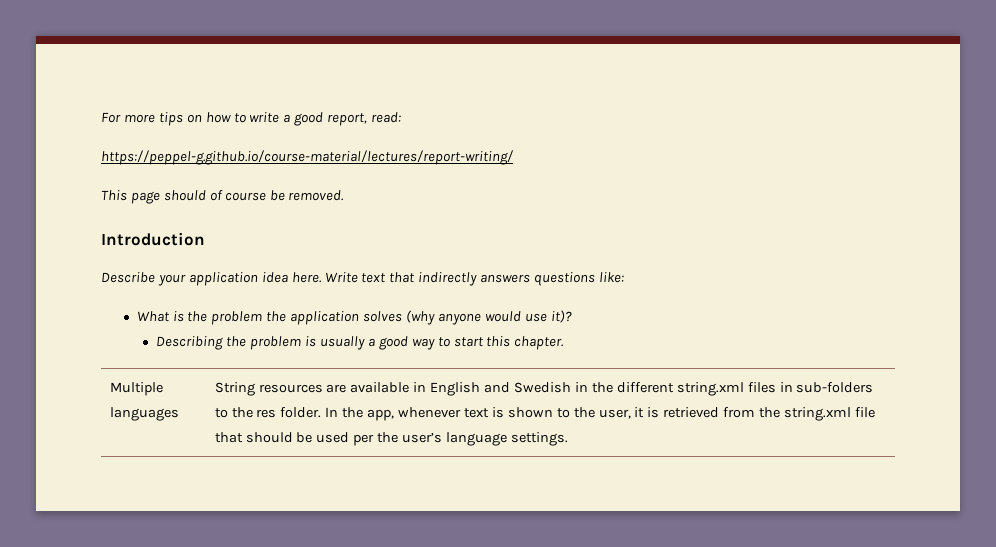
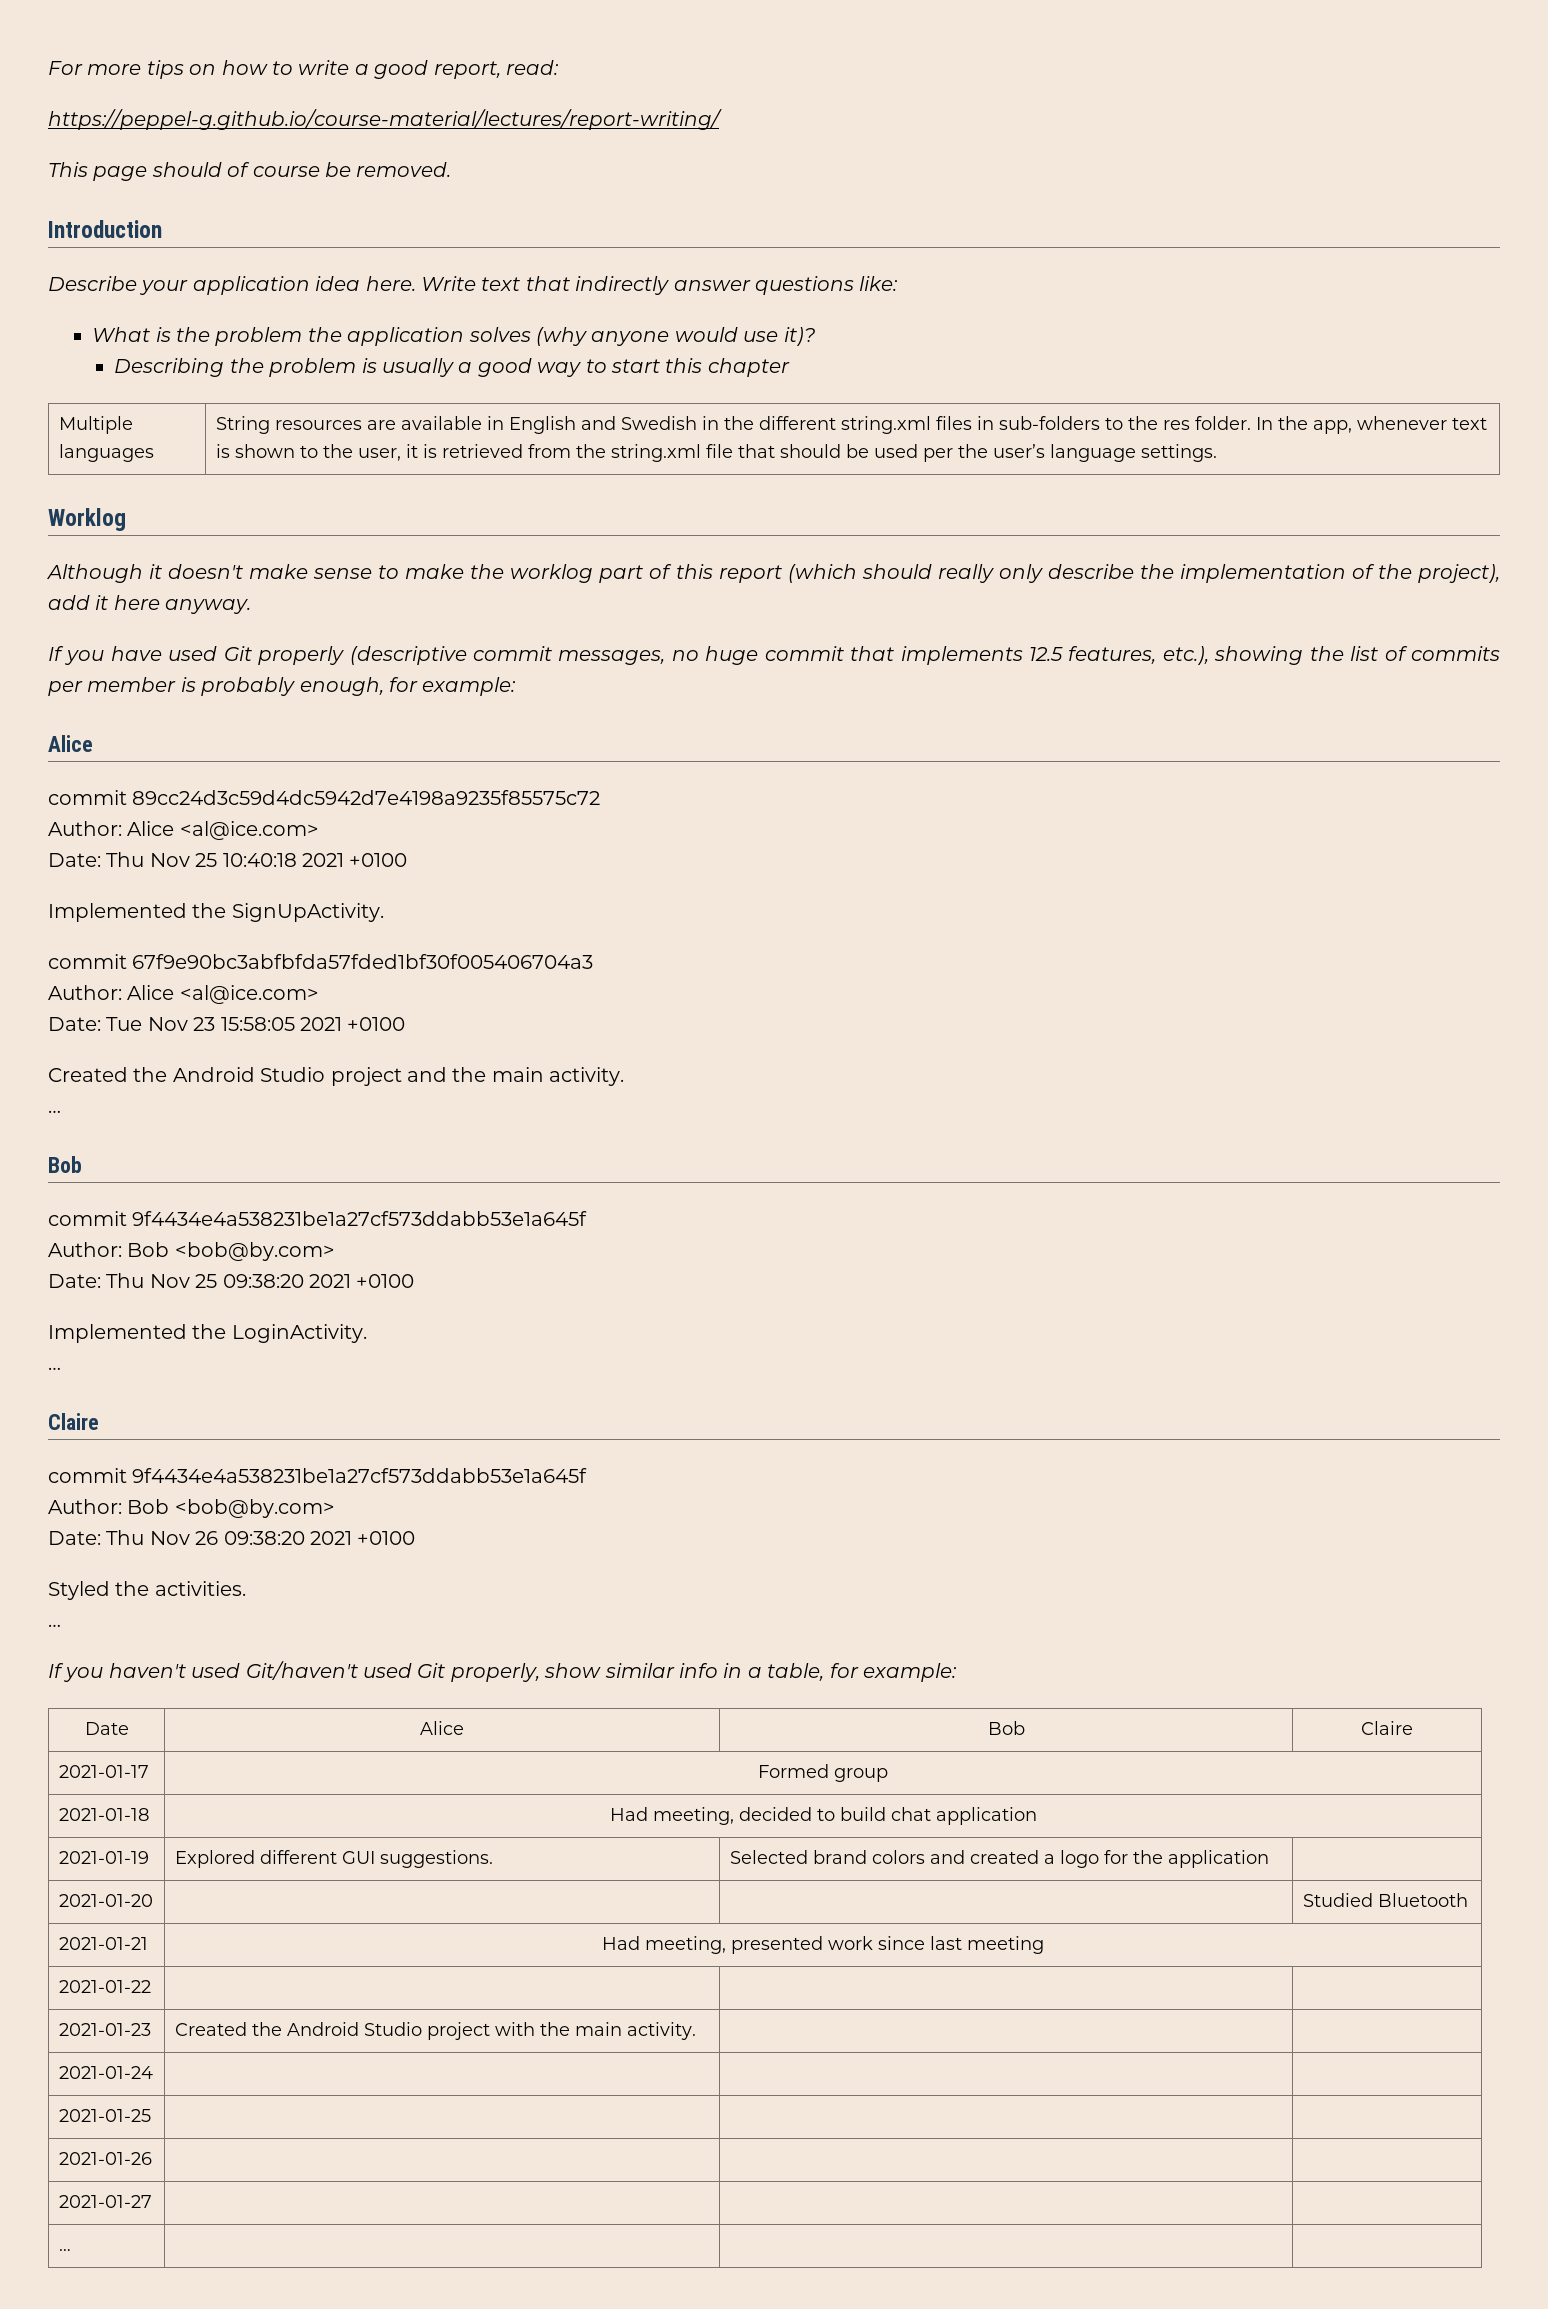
[480,274,531,283] answers -> [673,280,751,291] answer
[514,336,565,350] chapter. -> [707,358,790,377] chapter
(568, 439) none -> [48,508,126,531] [46,564,1500,583] [48,595,252,614] [48,646,1500,665] [48,677,517,696] [48,735,93,752] [48,790,601,805] [48,821,319,840] [48,852,408,867] [48,903,384,922] [48,954,594,969] [48,985,319,1004] [48,1017,406,1031] [48,1067,625,1086] [48,1110,61,1113] [48,1156,82,1173] [48,1211,588,1226] [48,1242,335,1261] [48,1273,415,1288] [48,1324,367,1343] [48,1367,61,1370] [48,1413,99,1430] [48,1468,588,1483] [48,1499,335,1518] [48,1530,416,1545] [48,1581,246,1600] [48,1624,61,1627] [48,1661,957,1682] [84,1722,129,1735] [420,1721,464,1735] [987,1721,1025,1735] [1361,1721,1413,1735] [58,1765,149,1778] [758,1764,888,1782] [58,1808,149,1821] [609,1807,1037,1825] [58,1851,149,1864] [174,1850,493,1868] [729,1850,1269,1868] [58,1894,153,1907] [1302,1893,1468,1907] [58,1937,148,1950] [602,1936,1044,1954] [58,1980,151,1993] [58,2023,151,2036] [174,2022,696,2040] [58,2066,153,2079] [58,2109,151,2122] [58,2152,152,2165] [58,2195,152,2208] [58,2249,71,2251] // Worklog // Although it doesn't make sense to make the worklog part of this report (which should really only describe the implementation of the project), add it here anyway. // If you have used Git properly (descriptive commit messages, no huge commit that implements 12.5 features, etc.), showing the list of commits per member is probably enough, for example: // Alice // commit 89cc24d3c59d4dc5942d7e4198a9235f85575c72 // Author: Alice <al@ice.com> // Date: Thu Nov 25 10:40:18 2021 +0100 // Implemented the SignUpActivity. // commit 67f9e90bc3abfbfda57fded1bf30f005406704a3 // Author: Alice <al@ice.com> // Date: Tue Nov 23 15:58:05 2021 +0100 // Created the Android Studio project and the main activity. // … // Bob // commit 9f4434e4a538231be1a27cf573ddabb53e1a645f // Author: Bob <bob@by.com> // Date: Thu Nov 25 09:38:20 2021 +0100 // Implemented the LoginActivity. // … // Claire // commit 9f4434e4a538231be1a27cf573ddabb53e1a645f // Author: Bob <bob@by.com> // Date: Thu Nov 26 09:38:20 2021 +0100 // Styled the activities. // … // If you haven't used Git/haven't used Git properly, show similar info in a table, for example: // Date | Alice | Bob | Claire // 2021-01-17 | Formed group // 2021-01-18 | Had meeting, decided to build chat application // 2021-01-19 | Explored different GUI suggestions. | Selected brand colors and created a logo for the application | // 2021-01-20 | | | Studied Bluetooth // 2021-01-21 | Had meeting, presented work since last meeting // 2021-01-22 | | | // 2021-01-23 | Created the Android Studio project with the main activity. | | // 2021-01-24 | | | // 2021-01-25 | | | // 2021-01-26 | | | // 2021-01-27 | | | // … | | |

